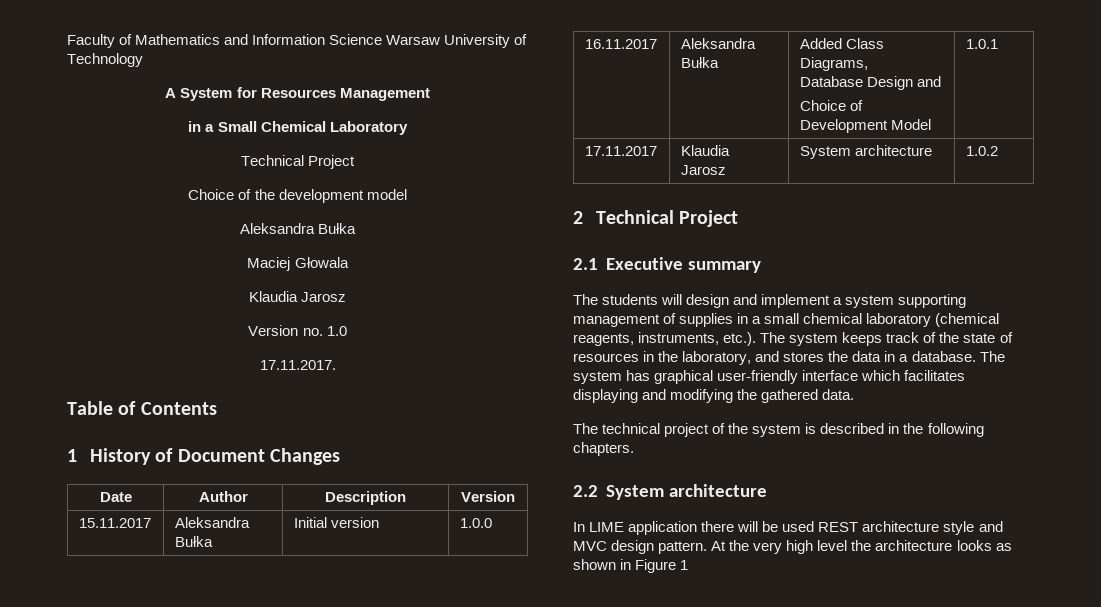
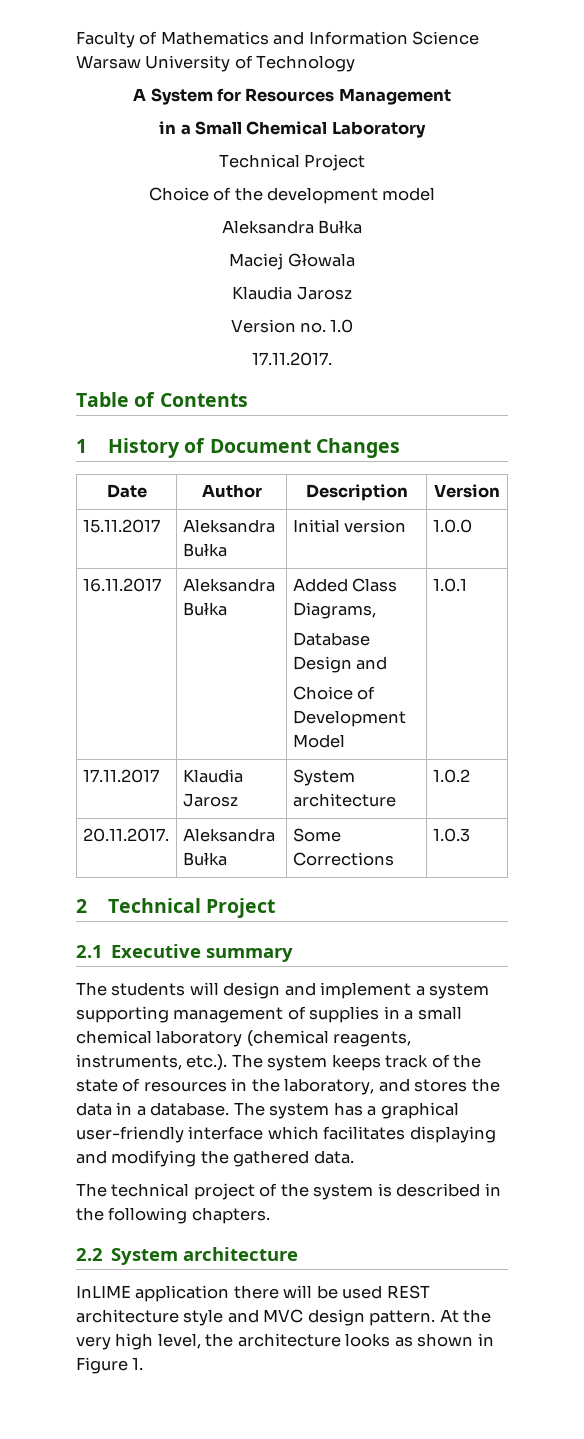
(998, 151) none -> [82,828,169,842] [182,828,275,842] [182,852,227,866] [292,828,341,842] [292,852,394,866] [432,828,470,842] // 20.11.2017. | Aleksandra Bułka | Some Corrections | 1.0.3
(651, 375) none -> [367,1106,377,1116] a
[573,522,625,532] In LIME -> [76,1285,131,1298] InLIME
[817,540,848,551] level -> [157,1333,201,1349] level,
[680,560,689,570] 1 -> [132,1357,144,1370] 1.

